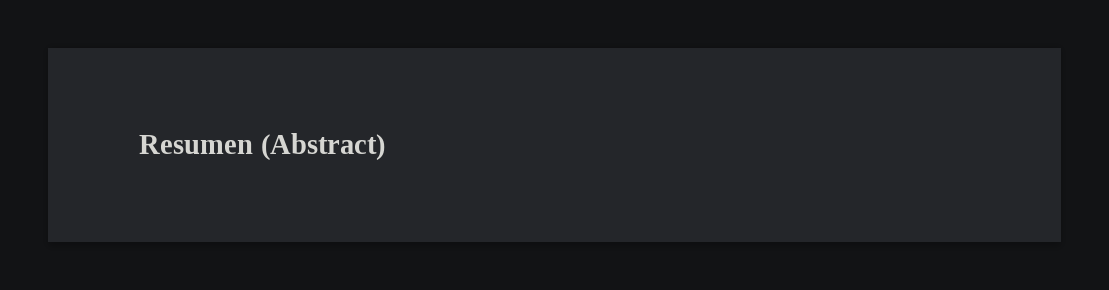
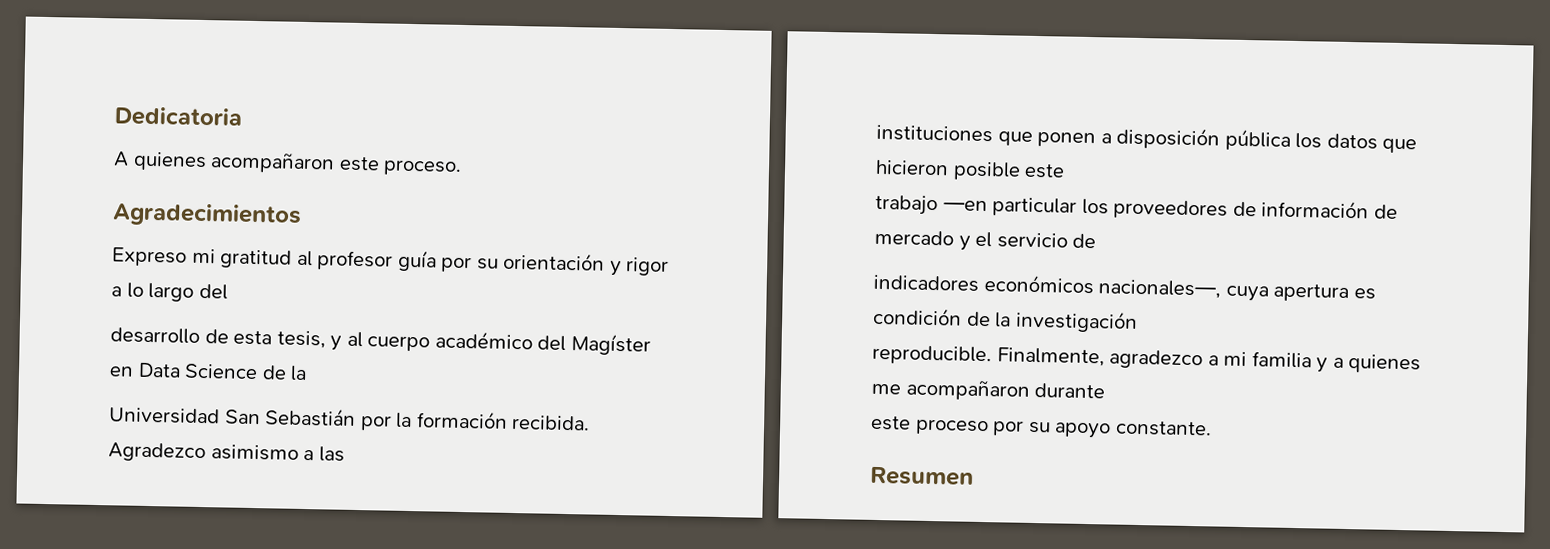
[139,133,385,161] Resumen (Abstract) -> [114,106,243,127] [113,151,463,176] [112,202,302,228] [112,247,670,277] [111,282,228,302] [110,327,651,356] [109,362,308,382] [109,407,591,431] [108,442,345,463] [876,124,1418,154] [875,159,1066,181] [875,194,1398,220] [874,229,1097,251] [873,274,1376,303] [873,306,1138,333] [872,344,1422,374] [871,379,1106,401] [871,415,1212,439] [869,466,974,486] Dedicatoria // A quienes acompañaron este proceso. // Agradecimientos // Expreso mi gratitud al profesor guía por su orientación y rigor a lo largo del // desarrollo de esta tesis, y al cuerpo académico del Magíster en Data Science de la // Universidad San Sebastián por la formación recibida. Agradezco asimismo a las // instituciones que ponen a disposición pública los datos que hicieron posible este // trabajo —en particular los proveedores de información de mercado y el servicio de // indicadores económicos nacionales—, cuya apertura es condición de la investigación // reproducible. Finalmente, agradezco a mi familia y a quienes me acompañaron durante // este proceso por su apoyo constante. // Resumen

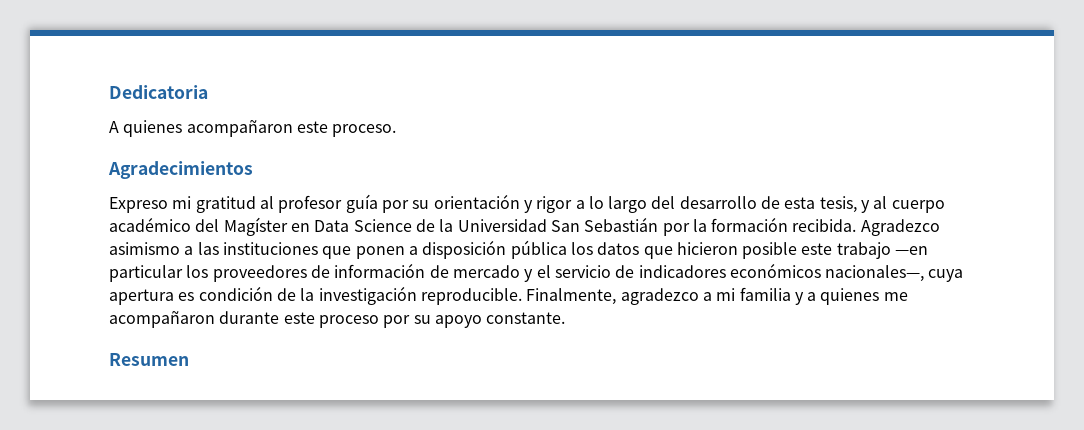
(228, 291) // -> (676, 202) none
(308, 373) // -> (454, 225) none
(345, 454) // -> (219, 248) none
(1066, 171) // -> (833, 249) none
(1097, 241) // -> (635, 271) none
(1138, 321) // -> (417, 295) none
(1106, 391) // -> (280, 317) none

